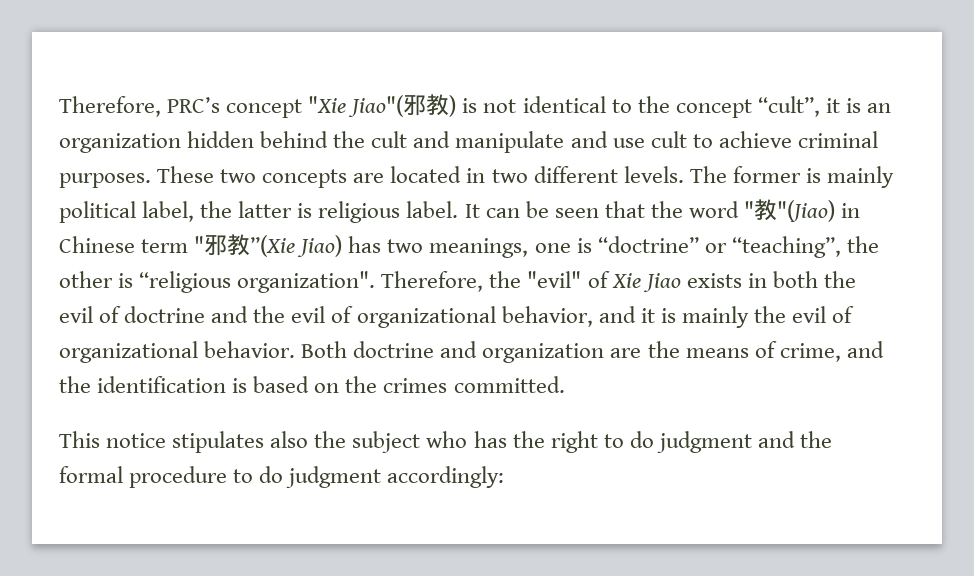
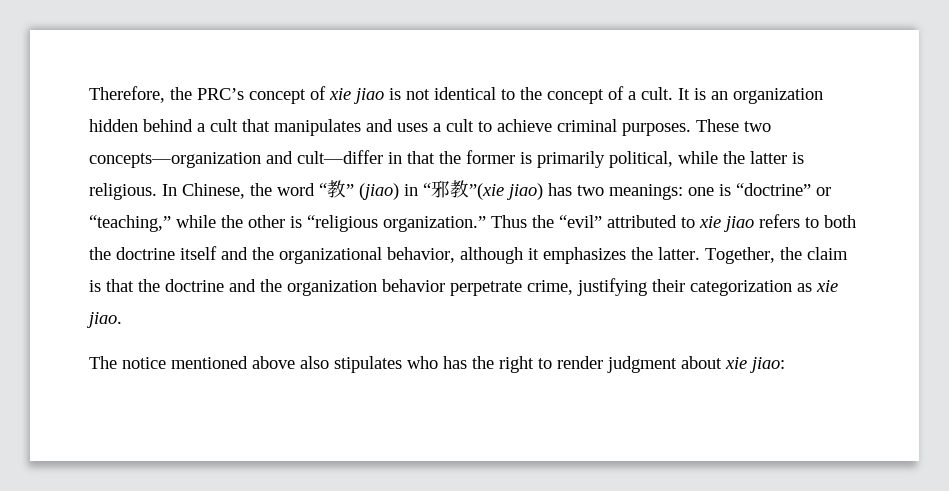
[59,96,161,117] Therefore, -> [89,86,192,103] Therefore, the
[308,94,457,117] "Xie Jiao"(邪教) -> [310,86,384,104] of xie jiao
[757,96,840,117] “cult”, it -> [608,86,690,100] of a cult. It
[333,131,645,153] the cult and manipulate and use -> [197,119,441,136] a cult that manipulates and uses a
[262,166,894,188] [59,199,861,223] [59,234,343,257] concepts are located in two different levels. The former is mainly political label, the latter is religious label. It can be seen that the word "教"(Jiao) in Chinese term "邪教”(Xie Jiao) -> [89,150,804,168] [89,180,543,200] concepts—organization and cult—differ in that the former is primarily political, while the latter is religious. In Chinese, the word “教” (jiao) in “邪教”(xie jiao)
[429,238,529,258] meanings, -> [609,184,683,200] meanings:
[731,236,841,258] “teaching”, -> [89,215,216,232] “teaching,” while
[237,271,856,293] [59,306,855,328] [59,341,884,363] [59,376,565,393] [59,431,421,453] organization". Therefore, the "evil" of Xie Jiao exists in both the evil of doctrine and the evil of organizational behavior, and it is mainly the evil of organizational behavior. Both doctrine and organization are the means of crime, and the identification is based on the crimes committed. // This notice stipulates also the subject -> [383,214,856,232] [89,246,848,264] [89,278,838,296] [87,312,122,328] [89,356,402,373] organization.” Thus the “evil” attributed to xie jiao refers to both the doctrine itself and the organizational behavior, although it emphasizes the latter. Together, the claim is that the doctrine and the organization behavior perpetrate crime, justifying their categorization as xie jiao. // The notice mentioned above also stipulates
[629,431,833,453] [59,466,505,488] do judgment and the formal procedure to do judgment accordingly: -> [557,356,785,373] render judgment about xie jiao:

